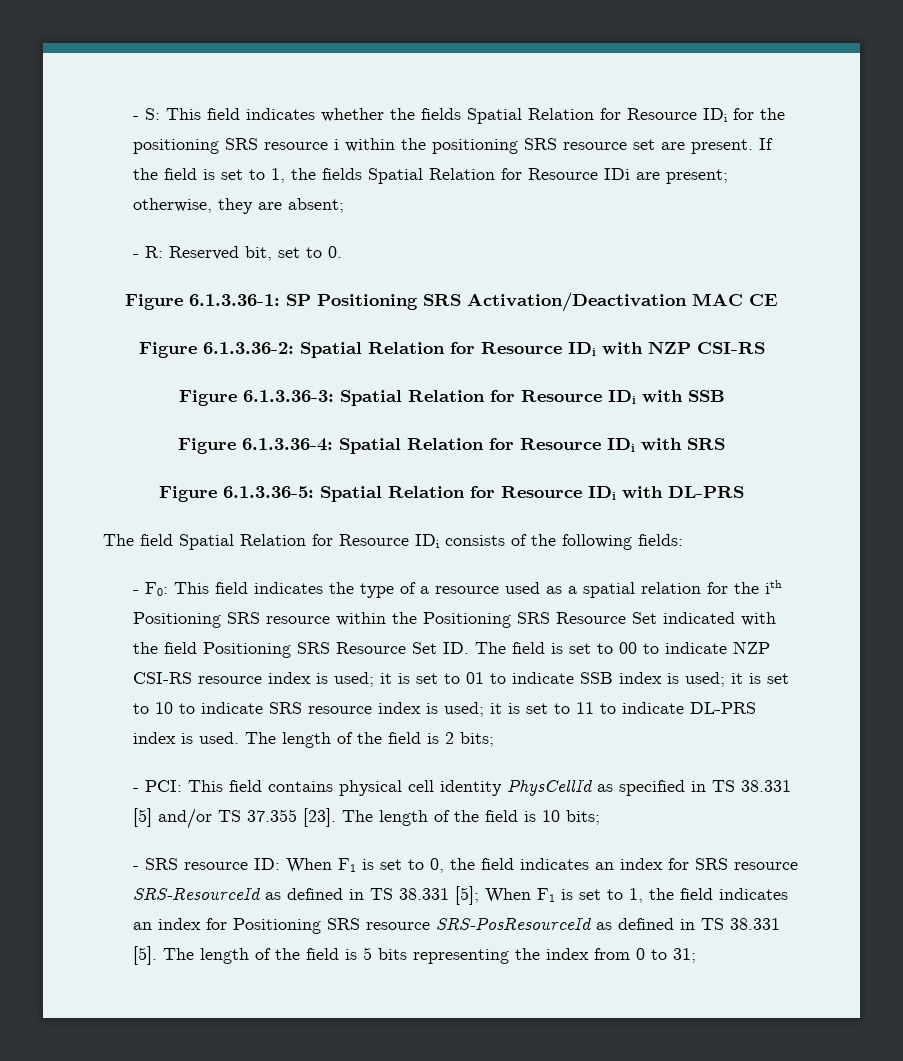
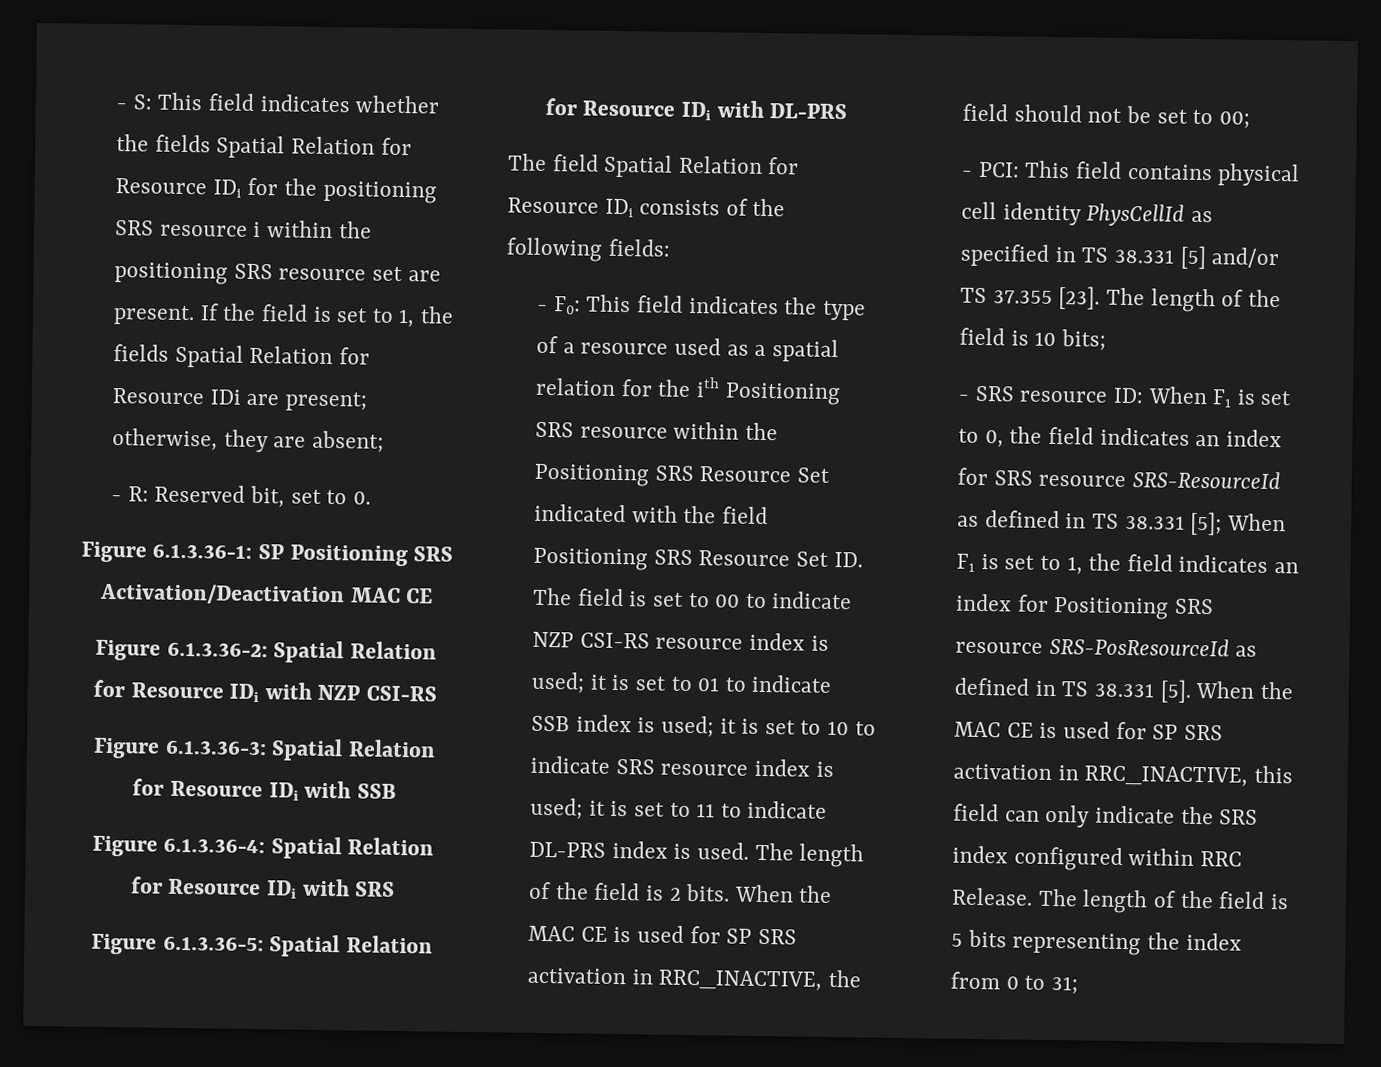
[459,732,494,747] bits; -> [685,883,833,903] [528,925,797,945] [527,967,861,991] [962,103,1250,129] bits. When the MAC CE is used for SP SRS activation in RRC_INACTIVE, the field should not be set to 00;
(157, 955) none -> [1195,680,1294,700] [954,721,1223,741] [953,763,1293,787] [953,803,1259,828] [952,845,1242,871] [951,887,1034,906] When the MAC CE is used for SP SRS activation in RRC_INACTIVE, this field can only indicate the SRS index configured within RRC Release.

